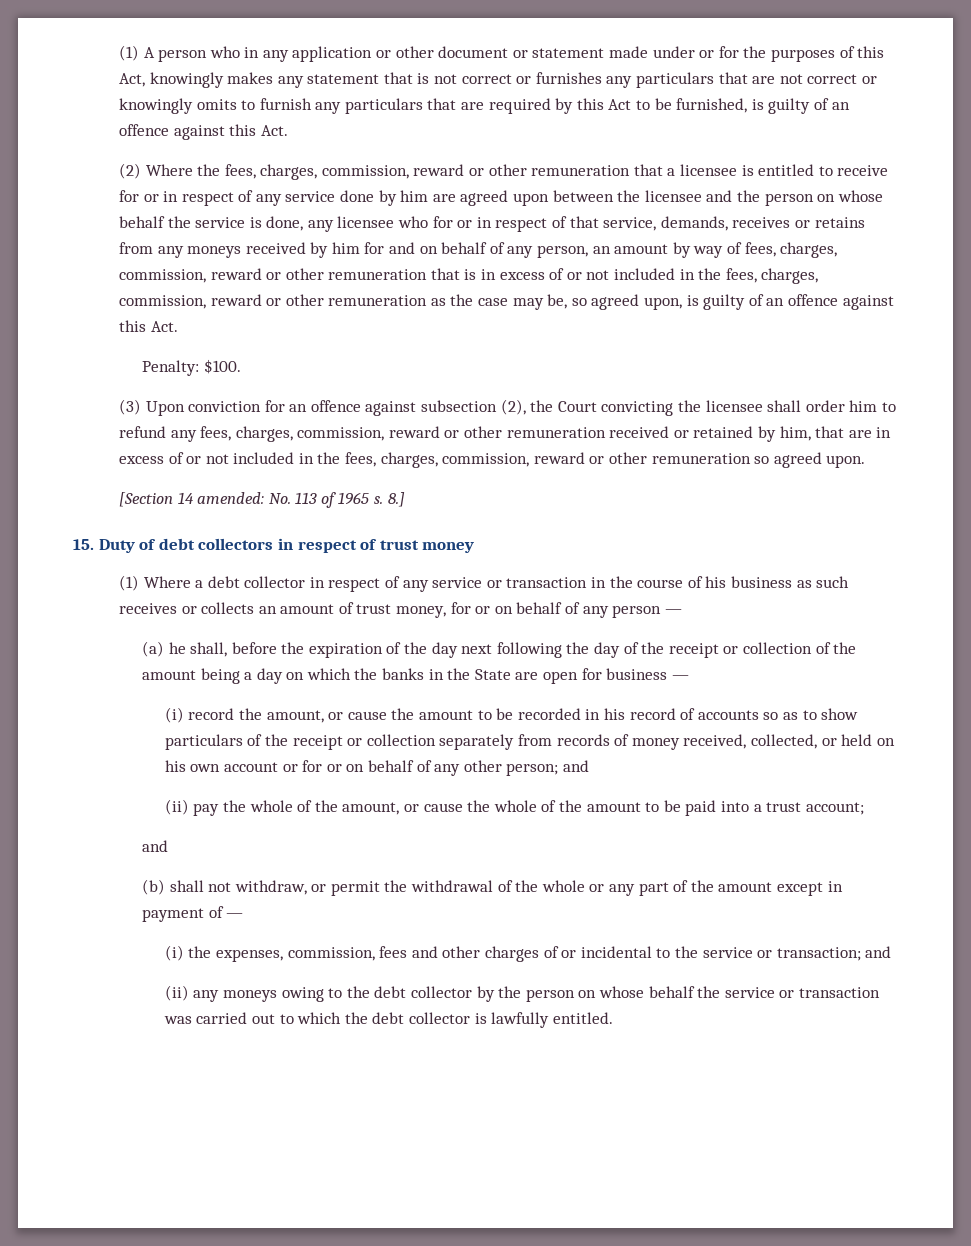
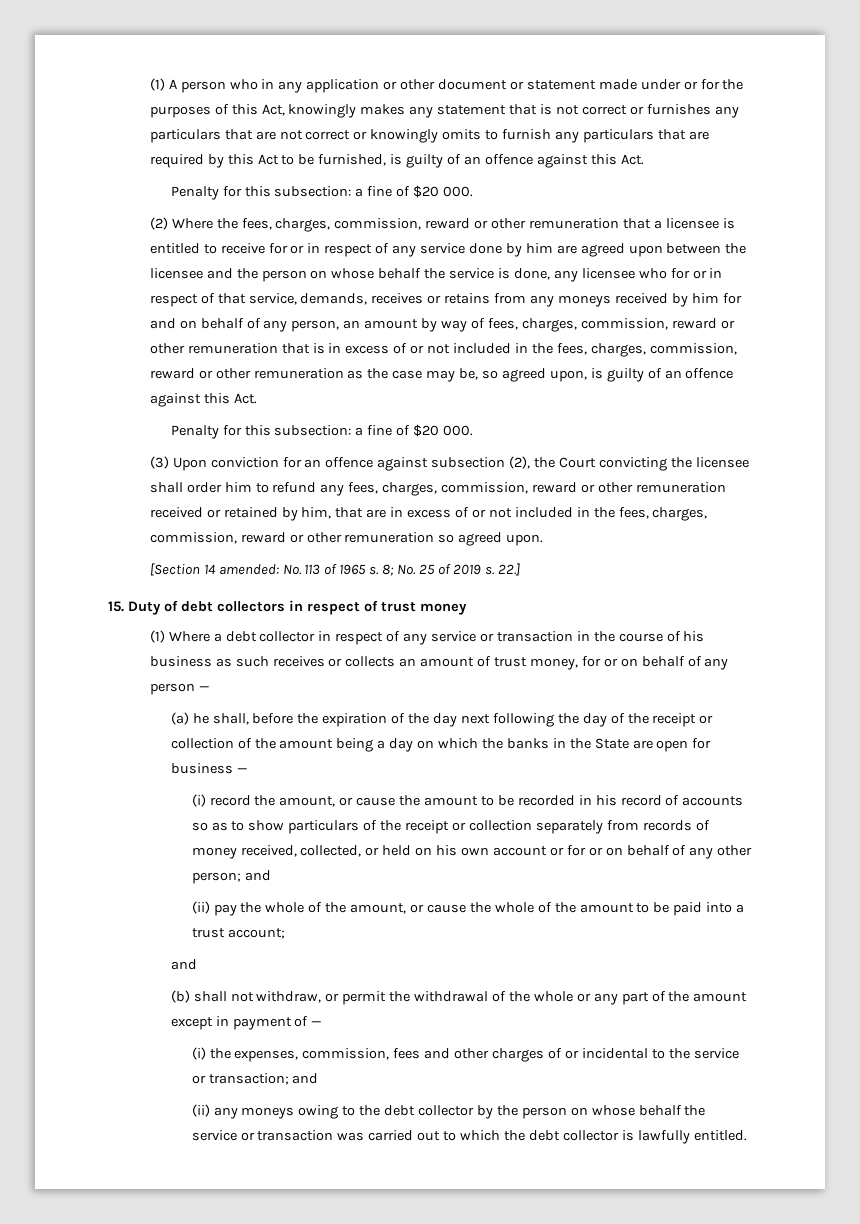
(288, 130) none -> [170,185,474,200] // Penalty for this subsection: a fine of $20 000.
[141,359,241,376] Penalty: $100. -> [170,424,474,439] Penalty for this subsection: a fine of $20 000.
[387,492,405,507] 8.] -> [382,563,520,576] 8; No. 25 of 2019 s. 22.]

